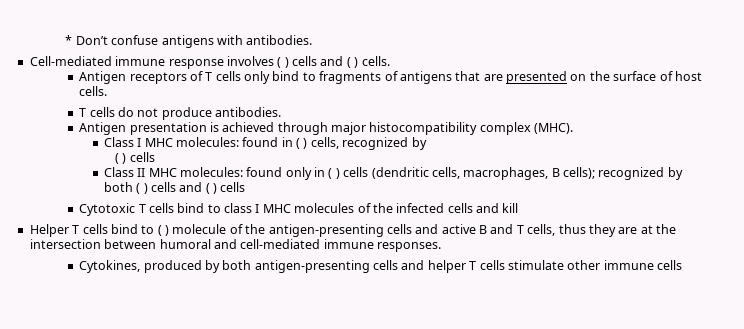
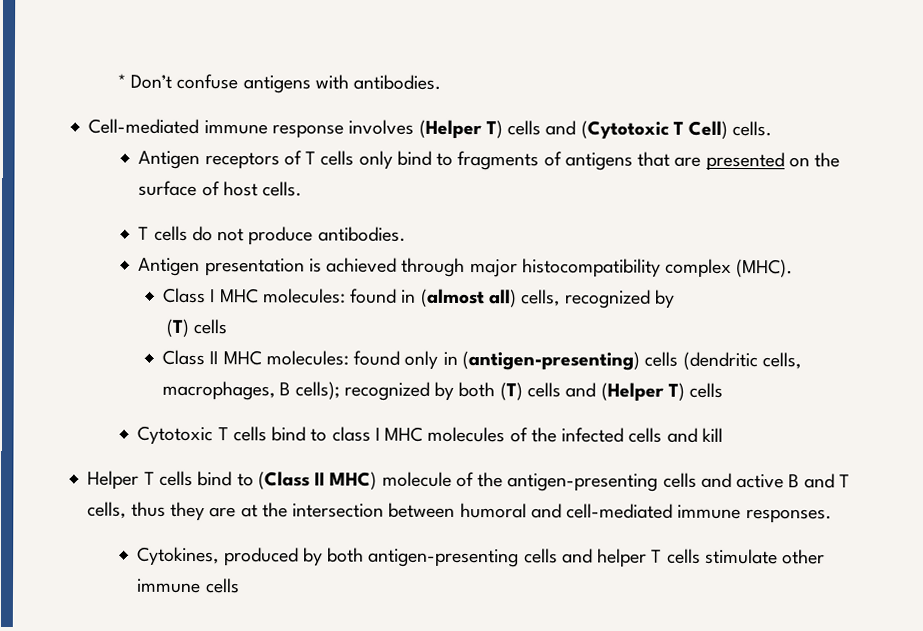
[277,56,359,68] ( ) cells and ( ) -> [418,119,729,140] (Helper T) cells and (Cytotoxic T Cell)
[296,138,308,149] ( ) -> [420,288,518,308] (almost all)
[114,153,127,164] ( ) -> [165,318,189,338] (T)
[328,168,340,179] ( ) -> [462,351,641,371] (antigen-presenting)
[136,182,218,194] ( ) cells and ( ) -> [499,382,685,402] (T) cells and (Helper T)
[157,225,169,236] ( ) -> [257,471,378,490] (Class II MHC)

